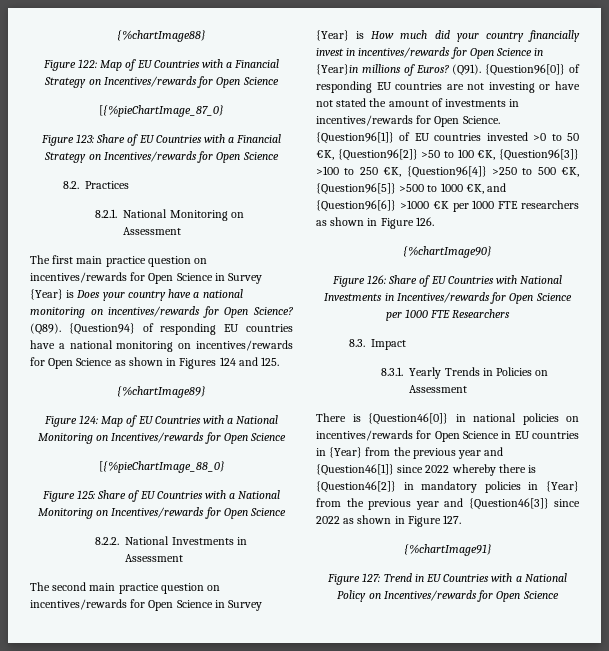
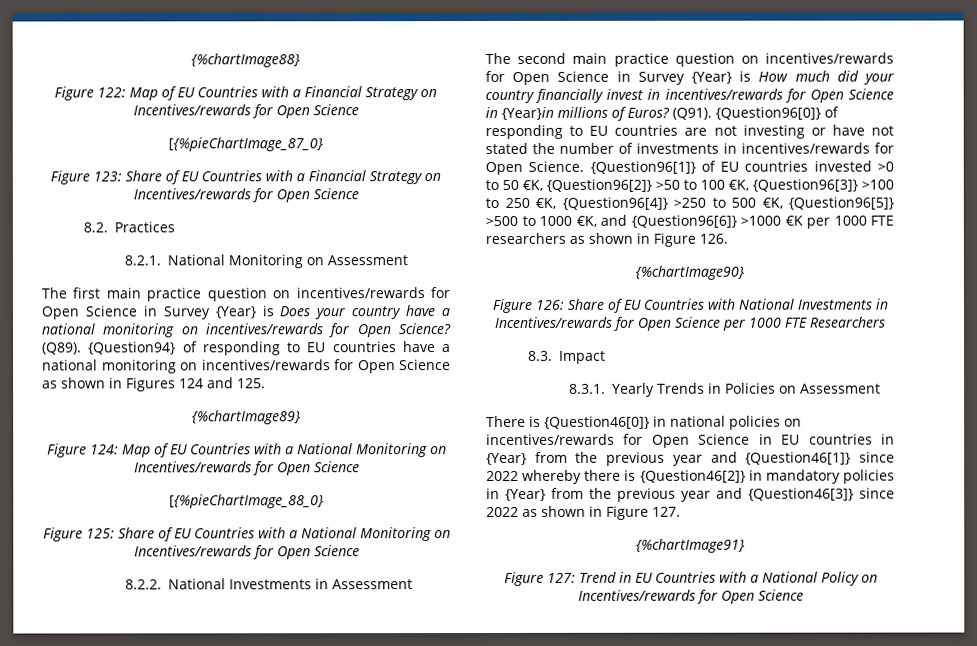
(217, 329) none -> [287,342,301,353] to
(372, 87) none -> [569,125,584,136] to
[388,100,429,107] amount -> [559,142,614,154] number

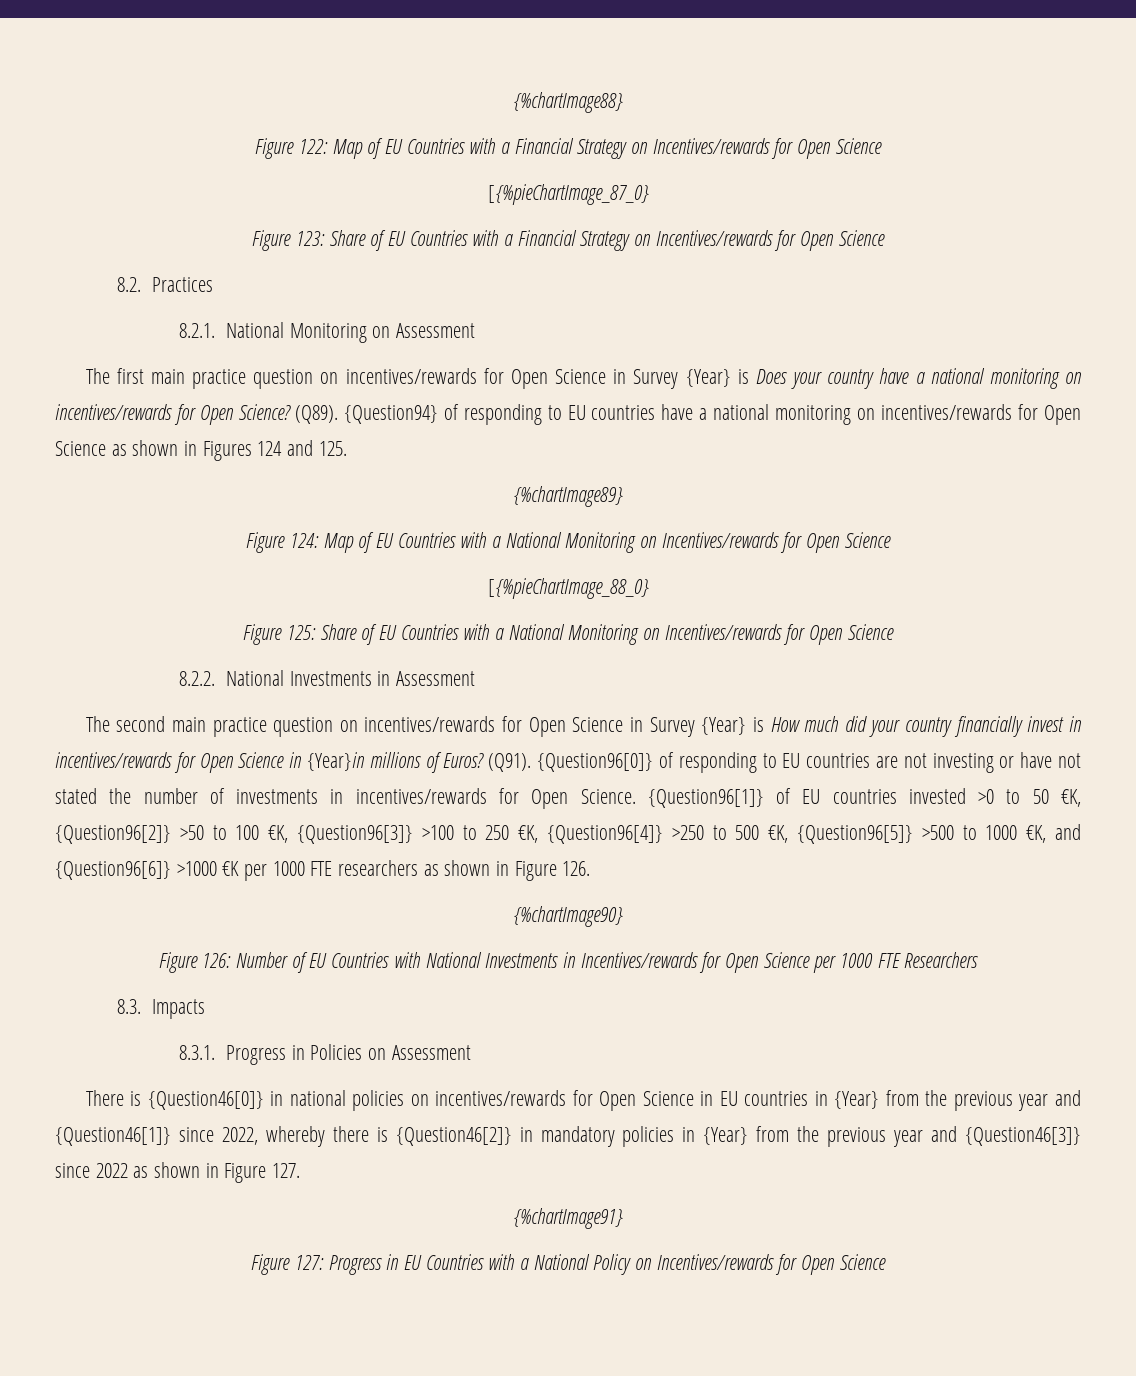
[566,298,604,310] Share -> [236,952,289,968] Number
[558,350,606,364] Impact -> [151,999,205,1019] Impacts
[612,382,706,397] Yearly Trends -> [225,1045,286,1065] Progress
[486,470,519,482] 2022 -> [221,1127,258,1145] 2022,
[578,571,617,583] Trend -> [328,1255,382,1275] Progress

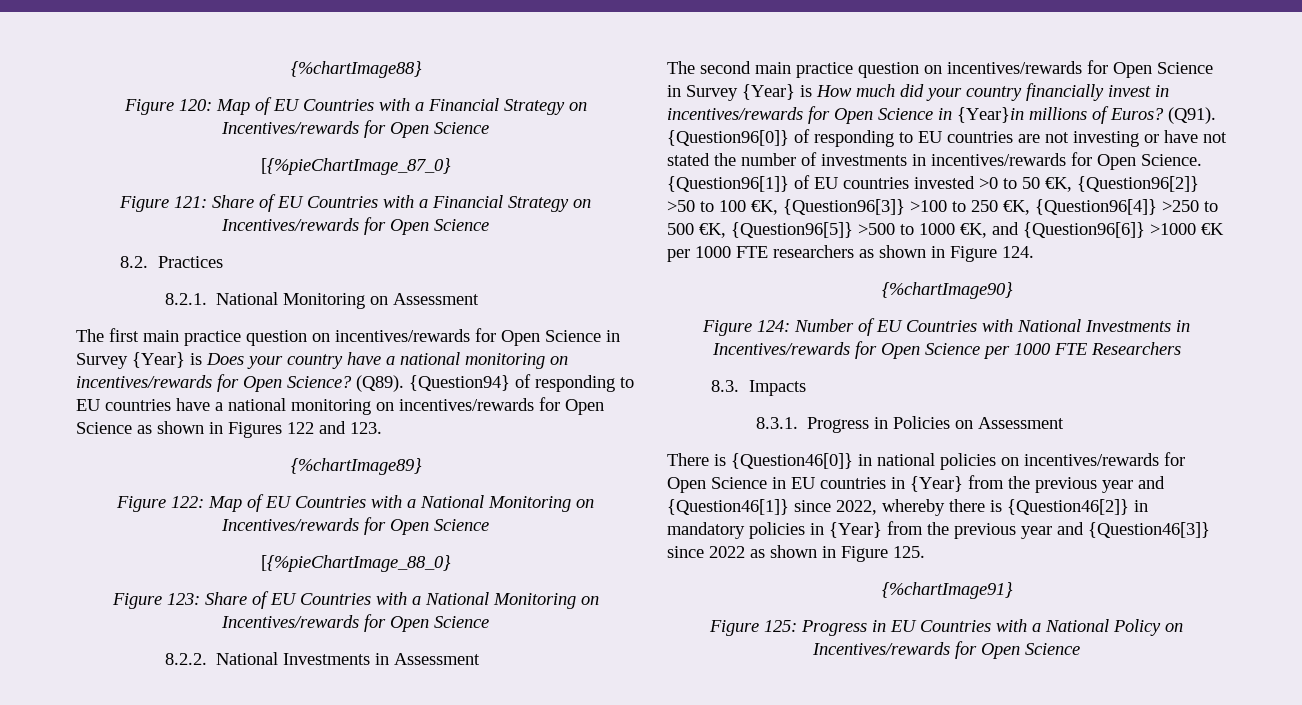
[298,139,328,154] 122: -> [178,99,212,111] 120:
[295,231,325,246] 123: -> [174,196,207,208] 121:
[257,440,347,456] 124 and 125. -> [287,421,382,434] 122 and 123.
[289,533,319,548] 124: -> [171,496,204,508] 122:
[286,625,316,640] 125: -> [166,593,200,605] 123:
[562,861,591,876] 126. -> [1002,246,1034,258] 124.
[202,953,232,968] 126: -> [757,320,790,332] 124:
[272,1163,301,1178] 127. -> [893,546,925,558] 125.
[294,1255,324,1270] 127: -> [764,620,797,632] 125:

